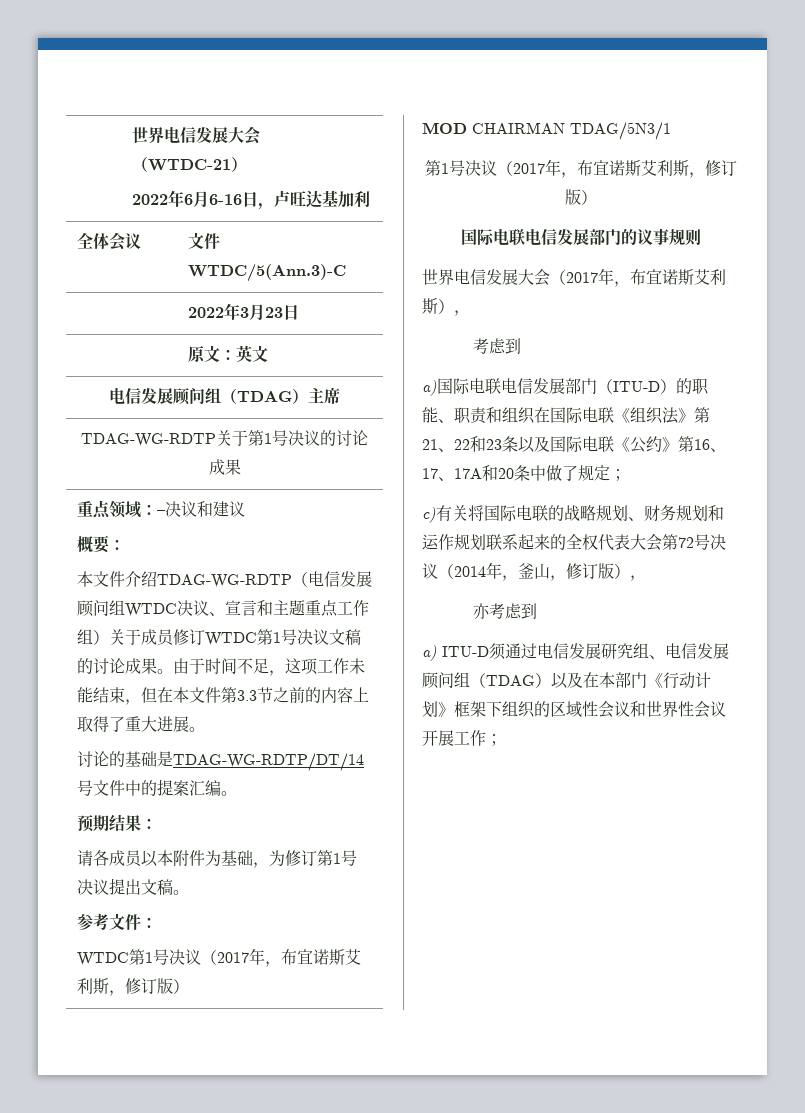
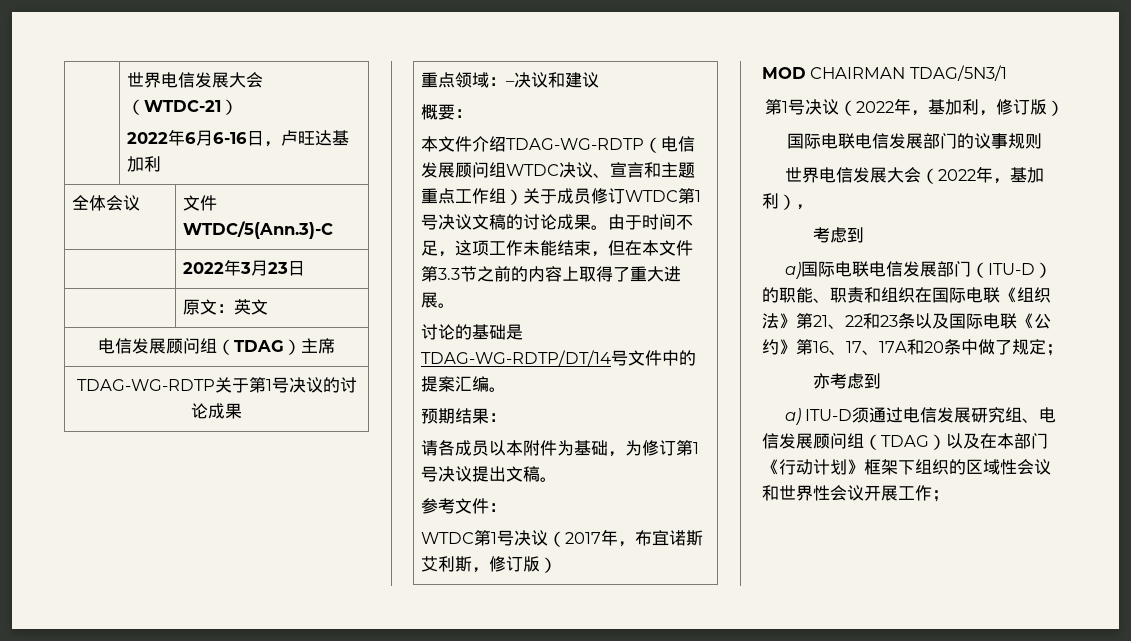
[512,159,689,178] 2017年，布宜诺斯艾利斯 -> [856,98,979,116] 2022年，基加利
[566,268,726,287] [422,298,438,314] 2017年，布宜诺斯艾利斯 -> [937,166,1044,184] [762,193,779,209] 2022年，基加利
[422,505,724,523] [422,534,726,551] [422,562,646,581] // c)有关将国际电联的战略规划、财务规划和运作规划联系起来的全权代表大会第72号决议（2014年，釜山，修订版）， -> (1063, 350) none

